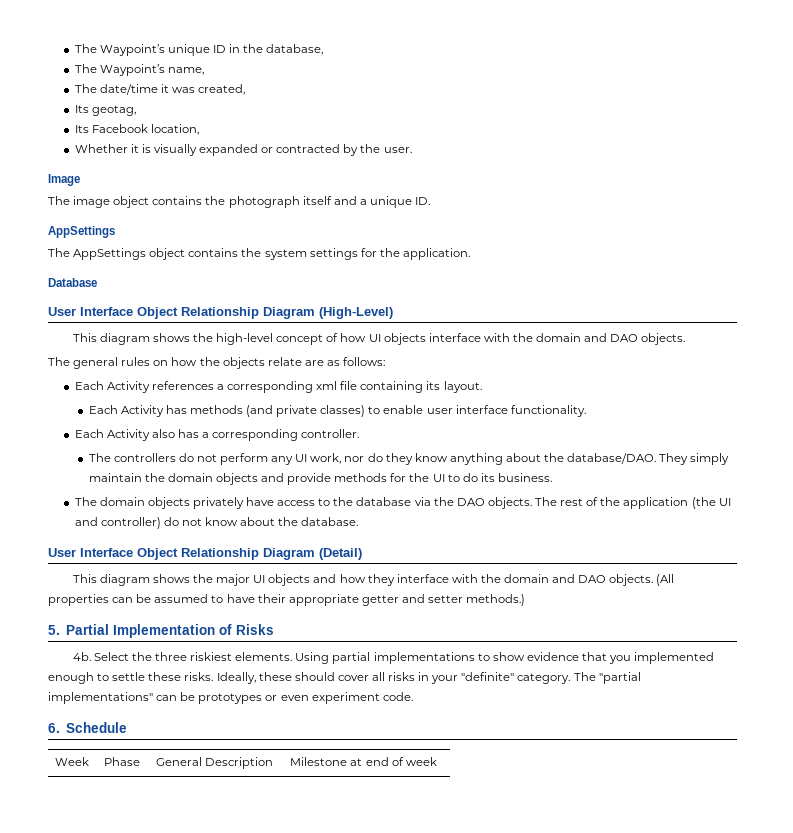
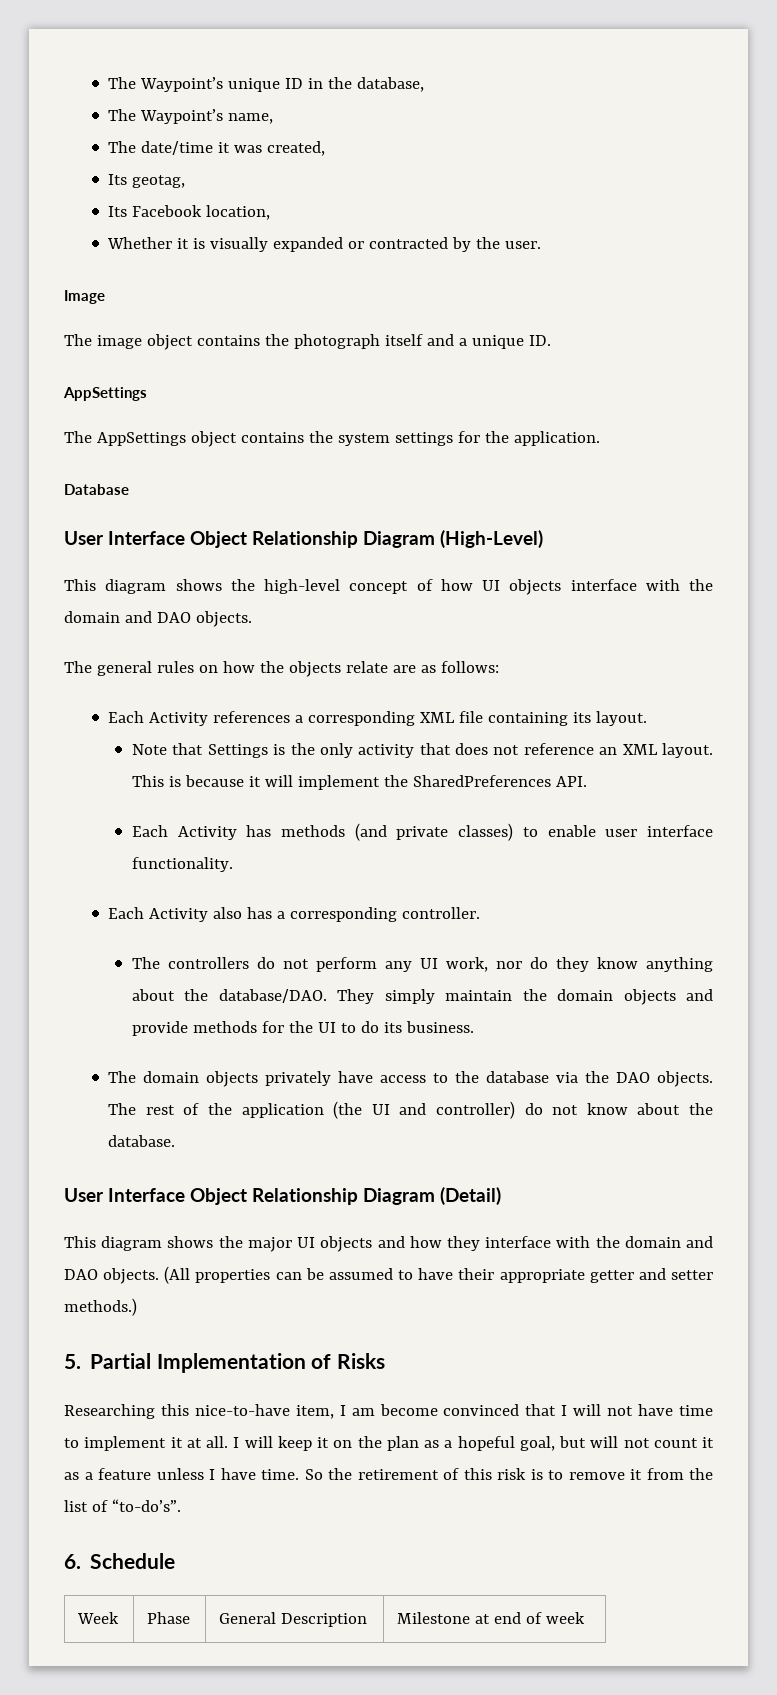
[316,381,338,390] xml -> [420,712,456,723] XML
(482, 387) none -> [131,743,713,758] [131,775,587,790] // Note that Settings is the only activity that does not reference an XML layout. This is because it will implement the SharedPreferences API.
[72,652,715,664] [48,672,641,684] [48,692,413,704] 4b. Select the three riskiest elements. Using partial implementations to show evidence that you implemented enough to settle these risks. Ideally, these should cover all risks in your "definite" category. The "partial implementations" can be prototypes or even experiment code. -> [64,1404,713,1419] [64,1436,714,1451] [64,1468,713,1480] [64,1499,181,1512] Researching this nice-to-have item, I am become convinced that I will not have time to implement it at all. I will keep it on the plan as a hopeful goal, but will not count it as a feature unless I have time. So the retirement of this risk is to remove it from the list of “to-do’s”.

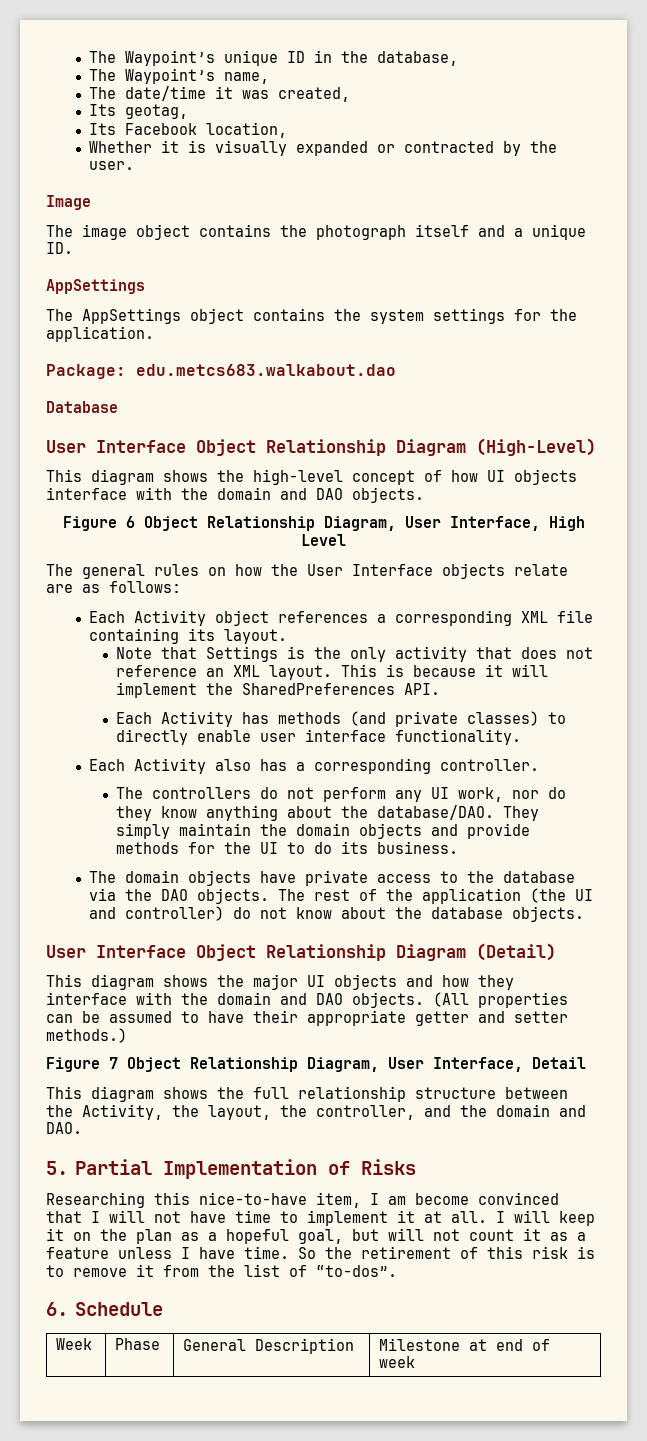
(600, 438) none -> [46,364,396,379] // Package: edu.metcs683.walkabout.dao
(252, 619) none -> [62,516,585,531] [301,534,346,546] // Figure 6 Object Relationship Diagram, User Interface, High Level
(284, 667) none -> [307,564,433,576] User Interface
(209, 719) none -> [214,610,269,626] object
(538, 832) none -> [115,729,188,745] directly
[265,1071,374,1086] privately have -> [259,870,368,886] have private
[108,1135,176,1147] database. -> [430,906,584,922] database objects.
(137, 1307) none -> [46,1057,586,1072] [46,1086,568,1102] [46,1104,586,1120] [46,1122,82,1134] // Figure 7 Object Relationship Diagram, User Interface, Detail // This diagram shows the full relationship structure between the Activity, the layout, the controller, and the domain and DAO.
[111,1499,181,1512] “to-do’s”. -> [316,1265,397,1277] “to-dos”.

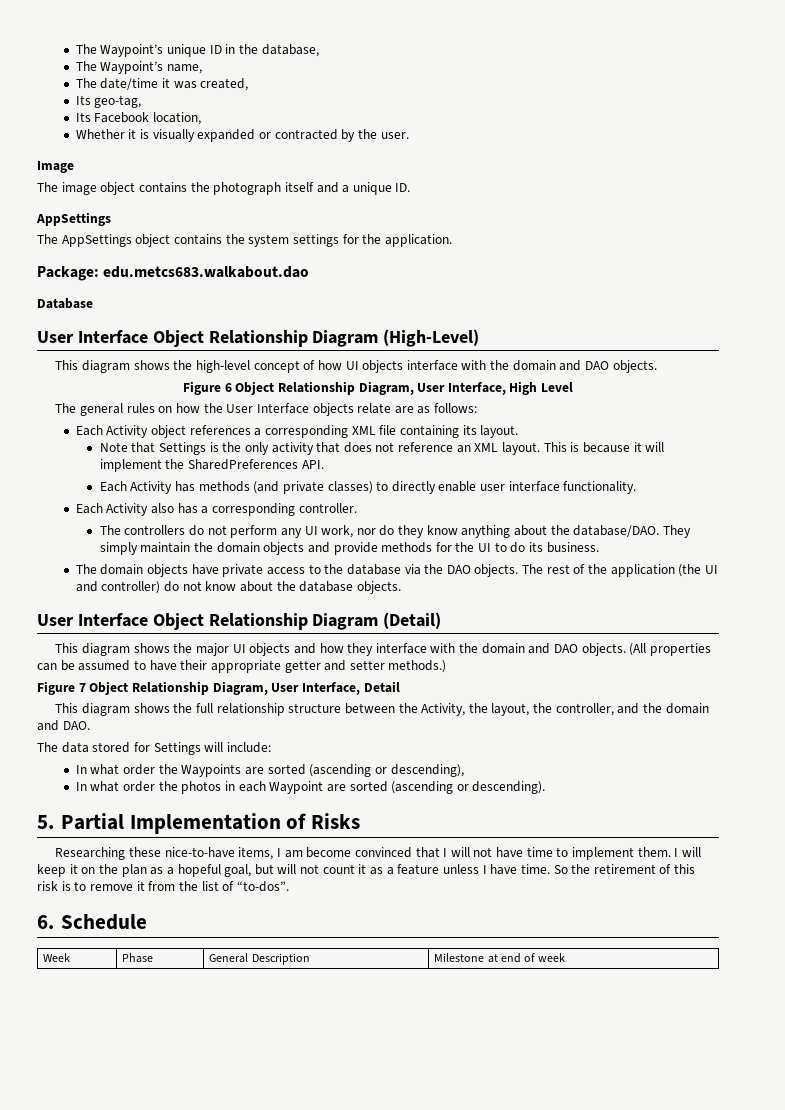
[124,104,188,119] geotag, -> [94,95,142,108] geo-tag,
(82, 1128) none -> [37,742,271,755] [75,764,464,777] [75,781,546,794] // The data stored for Settings will include: // In what order the Waypoints are sorted (ascending or descending), // In what order the photos in each Waypoint are sorted (ascending or descending).
[154,1192,361,1208] this nice-to-have item, -> [128,847,274,860] these nice-to-have items,
[397,1210,487,1223] it at all. -> [637,847,671,857] them.

